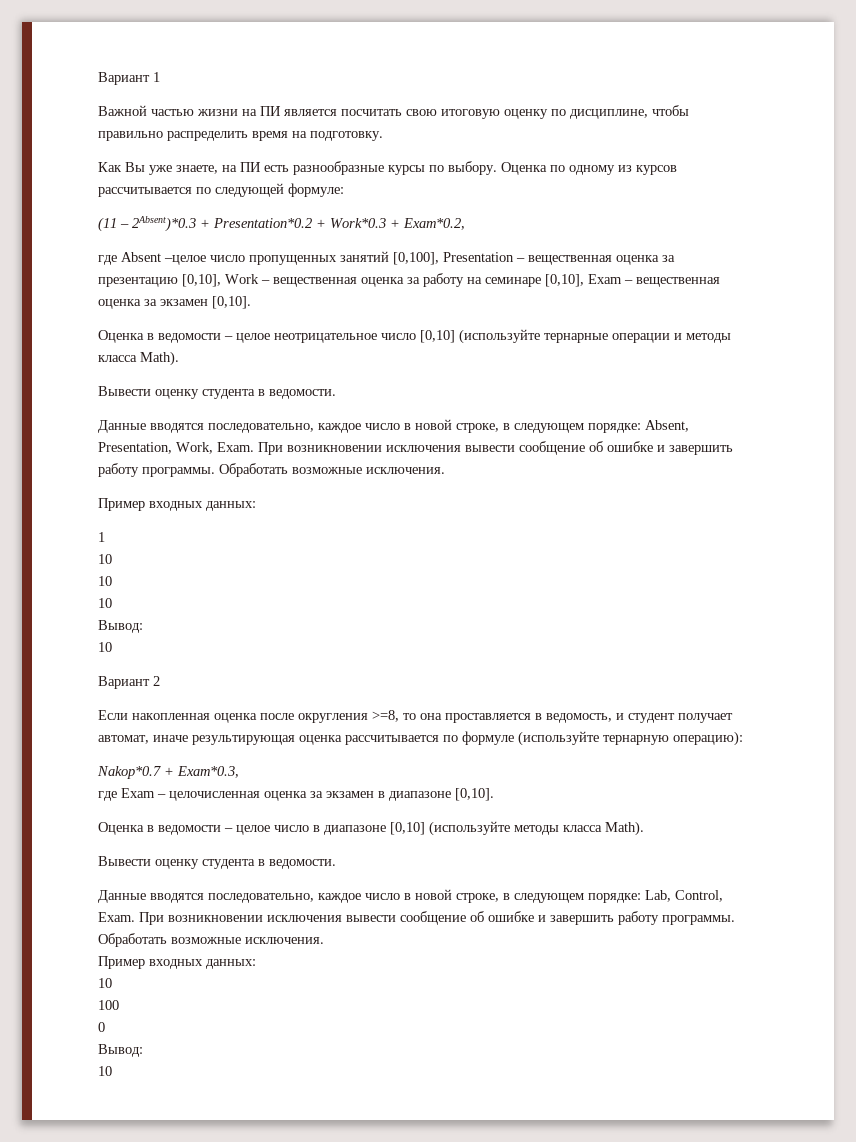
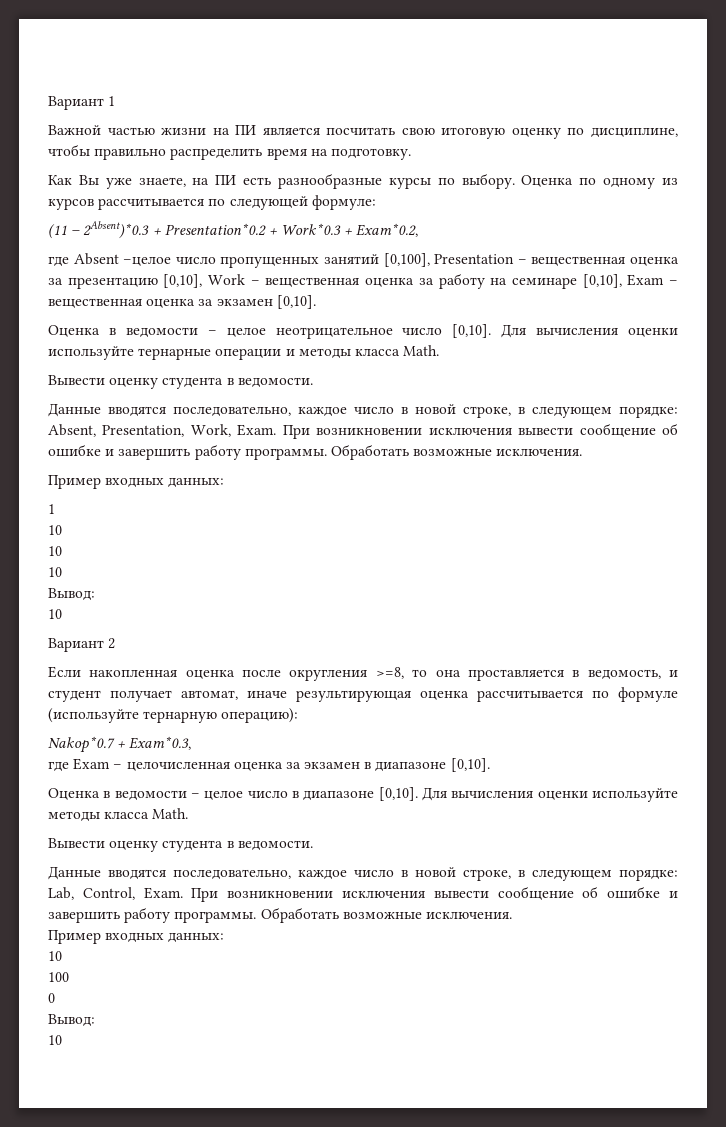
[420,329,540,344] [0,10] (используйте -> [452,324,678,338] [48,346,134,360] [0,10]. Для вычисления оценки используйте
[140,351,179,366] Math). -> [403,345,440,356] Math.
[390,821,644,836] [0,10] (используйте методы класса Math). -> [378,787,678,802] [48,808,189,822] [0,10]. Для вычисления оценки используйте методы класса Math.

